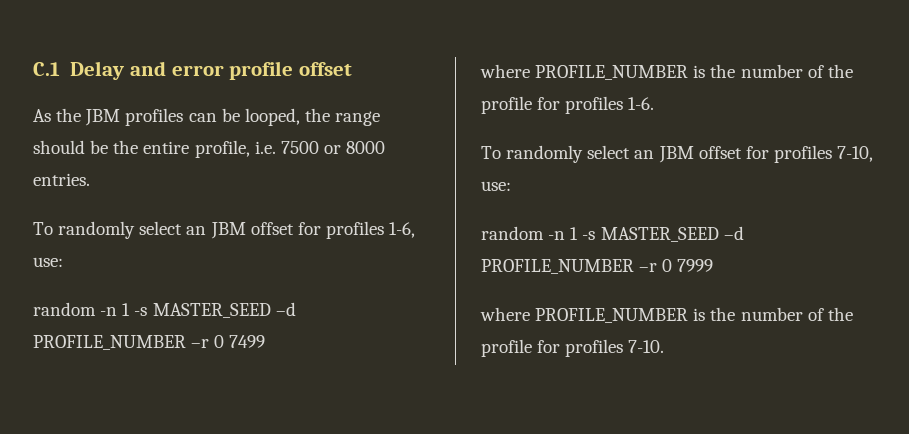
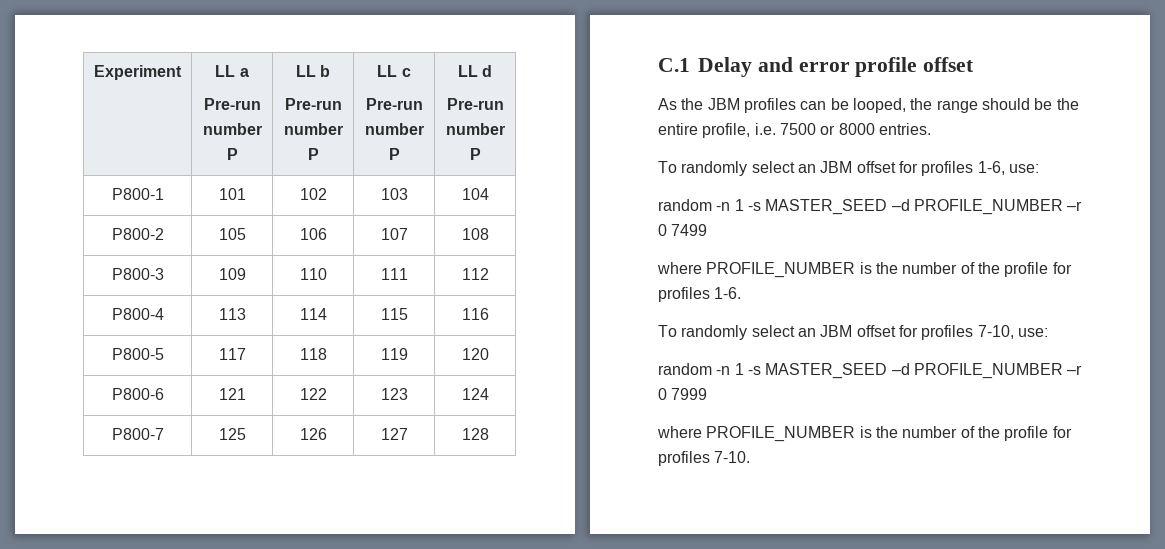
(33, 69) none -> [94,65,182,80] [215,65,249,77] [203,98,261,110] [202,123,262,135] [226,148,238,160] [295,65,331,77] [284,98,342,110] [283,123,343,135] [307,148,319,160] [377,65,411,77] [365,98,423,110] [364,123,424,135] [388,148,400,160] [457,65,493,77] [446,98,504,110] [445,123,505,135] [469,148,481,160] [111,188,164,200] [218,188,246,200] [299,188,327,200] [380,188,408,200] [461,188,489,200] [111,228,164,240] [218,228,246,240] [299,228,327,240] [380,228,408,240] [461,228,489,240] [111,268,164,280] [218,268,246,280] [299,268,327,280] [380,268,408,280] [461,268,489,280] [111,308,164,320] [218,308,246,320] [299,308,327,320] [380,308,408,320] [461,308,489,320] [111,348,164,360] [218,348,246,360] [299,348,327,360] [380,348,408,360] [461,348,489,360] [111,388,164,400] [218,388,246,400] [299,388,327,400] [380,388,408,400] [461,388,489,400] [111,428,164,440] [218,428,246,440] [299,428,327,440] [380,428,408,440] [461,428,489,440] Experiment | LL a // Pre-run number P | LL b // Pre-run number P | LL c // Pre-run number P | LL d // Pre-run number P // P800-1 | 101 | 102 | 103 | 104 // P800-2 | 105 | 106 | 107 | 108 // P800-3 | 109 | 110 | 111 | 112 // P800-4 | 113 | 114 | 115 | 116 // P800-5 | 117 | 118 | 119 | 120 // P800-6 | 121 | 122 | 123 | 124 // P800-7 | 125 | 126 | 127 | 128 //

